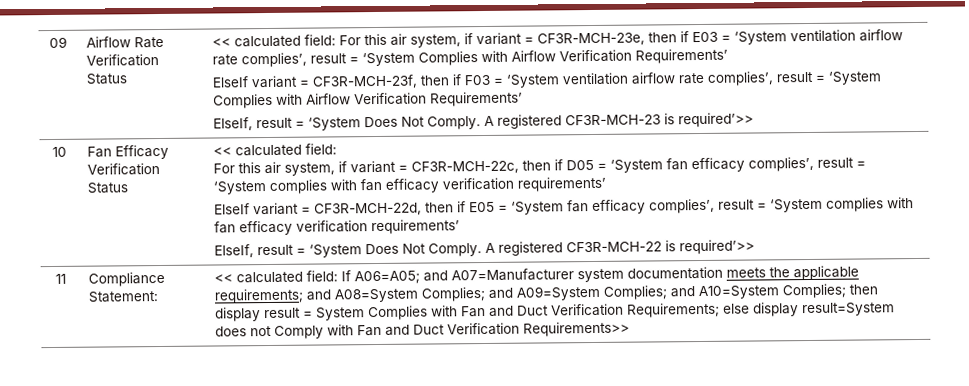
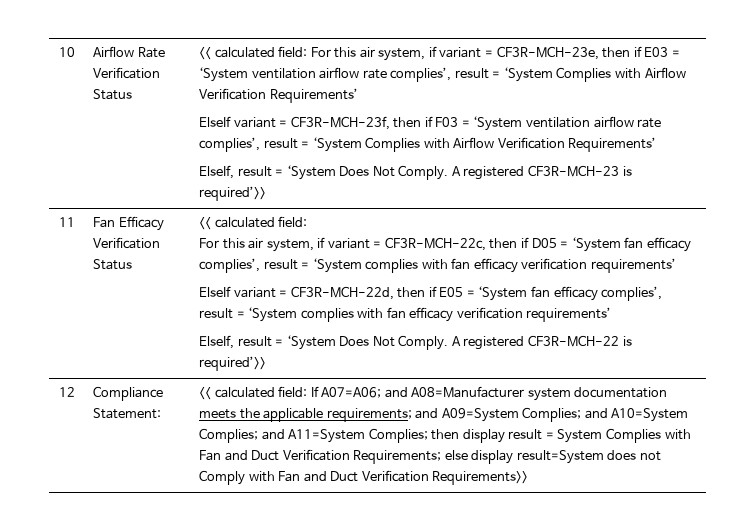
[49,36,67,49] 09 -> [59,47,75,57] 10
[51,146,67,158] 10 -> [59,217,75,227] 11
[54,273,66,284] 11 -> [59,387,75,397] 12
[354,268,575,285] A06=A05; and A07=Manufacturer -> [321,386,525,398] A07=A06; and A08=Manufacturer
[334,286,514,303] A08=System Complies; and -> (439, 413) none
(847, 291) none -> [261,428,428,443] and A11=System Complies;

